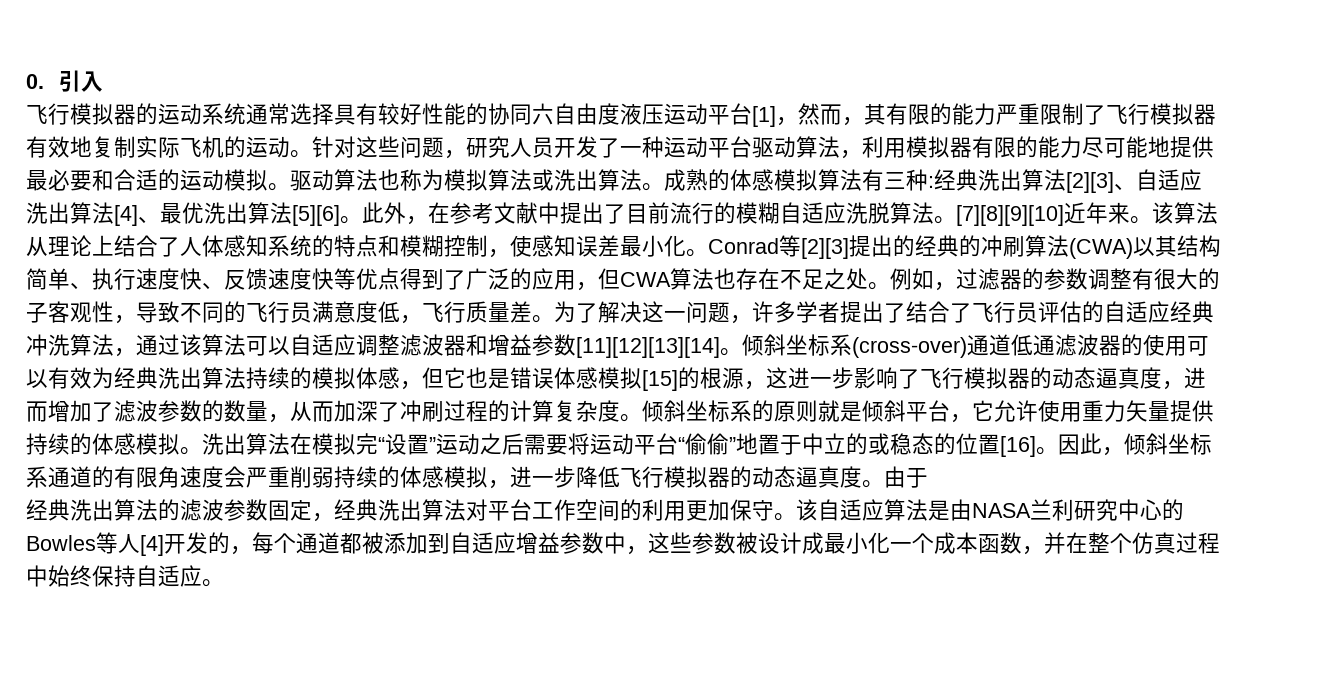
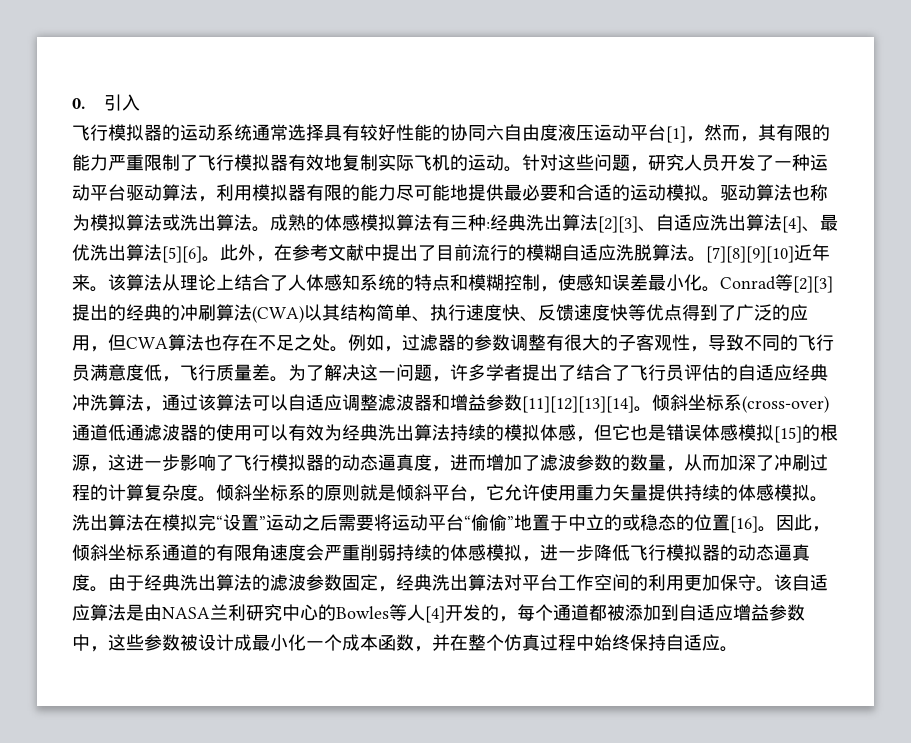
(928, 478) // -> (144, 583) none

